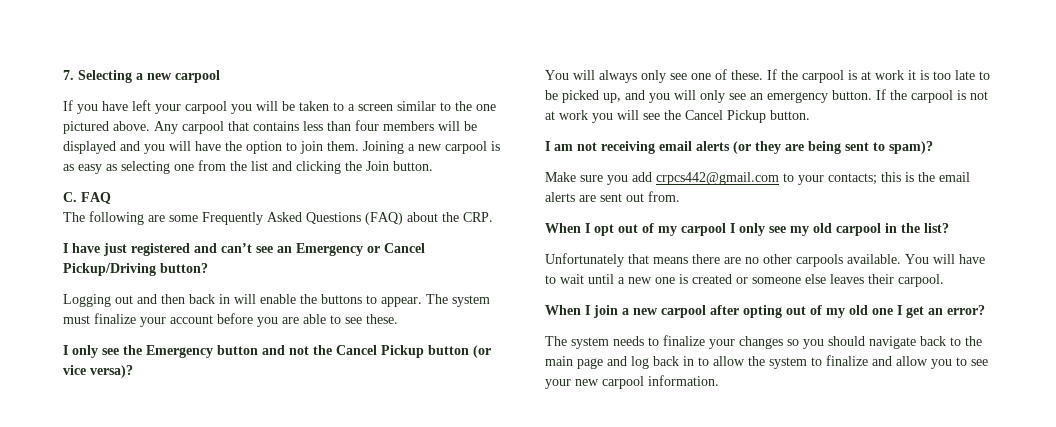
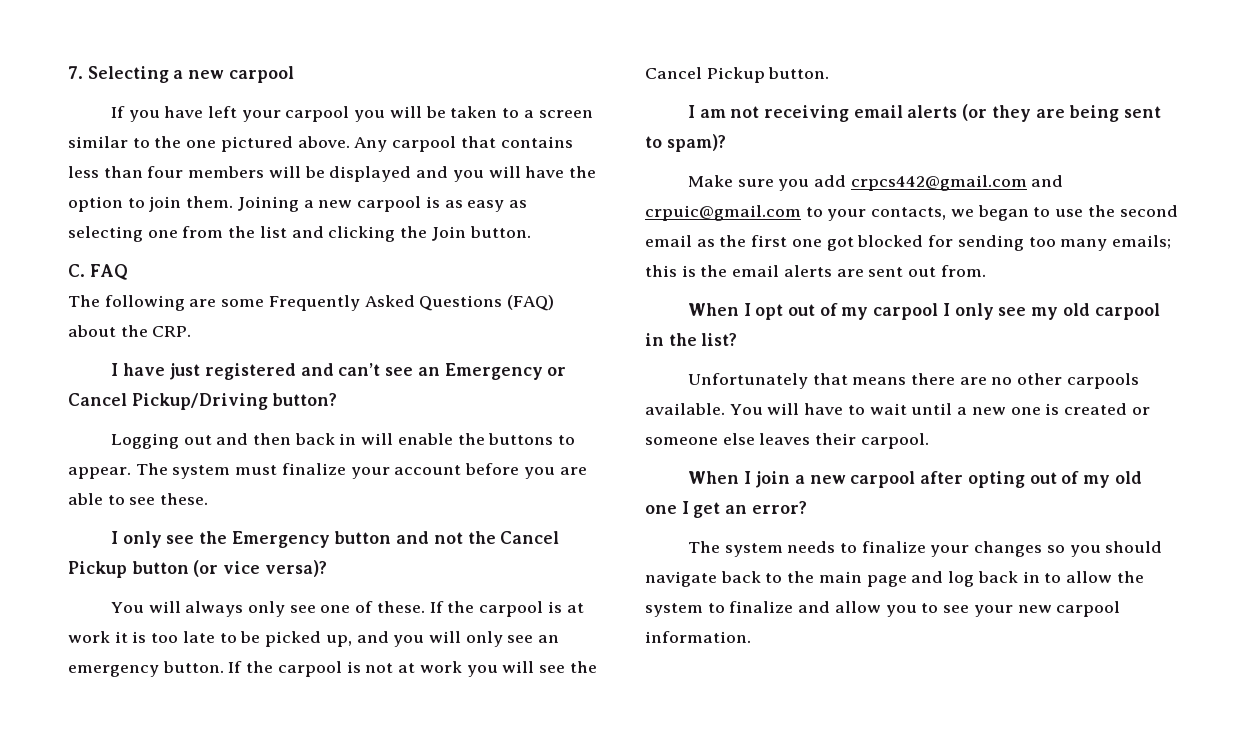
[783,173,877,185] to your contacts; -> [1031,175,1064,187] [645,205,1178,221] [645,235,1171,251] and crpuic@gmail.com to your contacts, we began to use the second email as the first one got blocked for sending too many emails;

